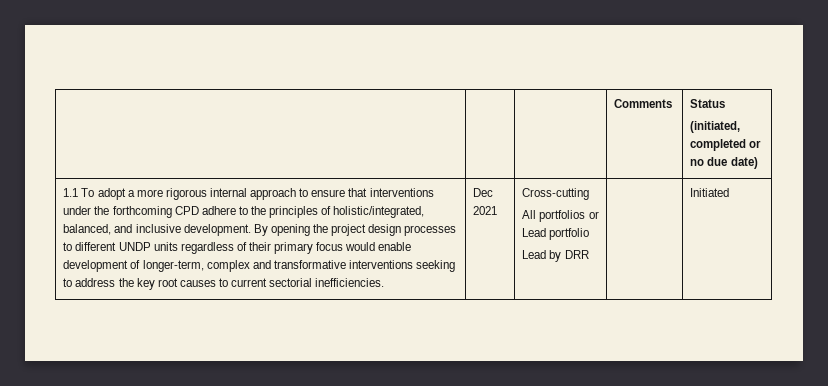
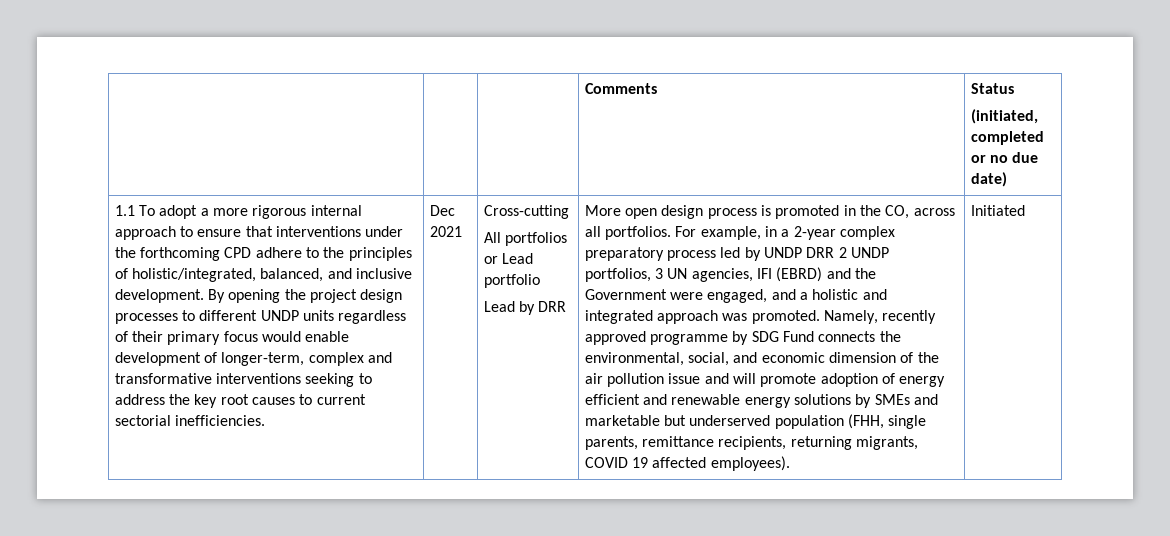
(589, 254) none -> [584,205,955,219] [584,226,896,240] [584,247,890,261] [584,267,877,282] [584,289,887,303] [584,310,937,324] [584,331,901,345] [584,352,939,366] [584,373,946,387] [584,394,939,408] [584,414,927,429] [584,436,919,450] [584,456,790,471] More open design process is promoted in the CO, across all portfolios. For example, in a 2-year complex preparatory process led by UNDP DRR 2 UNDP portfolios, 3 UN agencies, IFI (EBRD) and the Government were engaged, and a holistic and integrated approach was promoted. Namely, recently approved programme by SDG Fund connects the environmental, social, and economic dimension of the air pollution issue and will promote adoption of energy efficient and renewable energy solutions by SMEs and marketable but underserved population (FHH, single parents, remittance recipients, returning migrants, COVID 19 affected employees).

